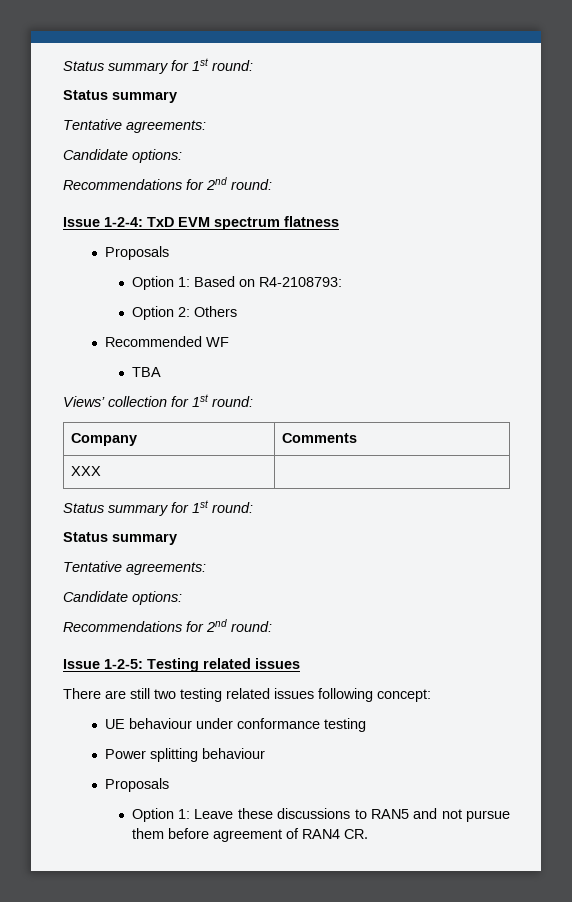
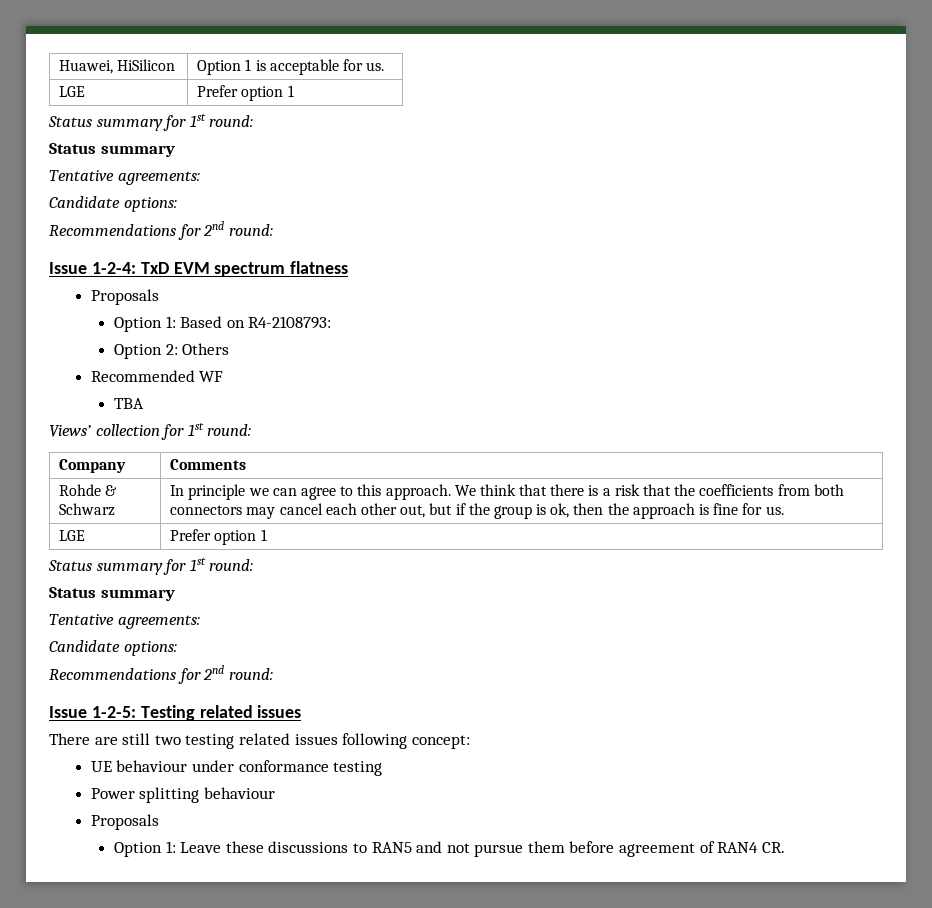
(63, 66) none -> [59,59,176,74] [197,59,385,75] [59,86,86,97] [197,85,294,101] Huawei, HiSilicon | Option 1 is acceptable for us. // LGE | Prefer option 1 //
[70,466,101,476] XXX | -> [59,484,118,496] [59,503,116,516] [170,484,844,500] [170,503,784,519] [59,530,86,541] [170,529,267,545] Rohde & Schwarz | In principle we can agree to this approach. We think that there is a risk that the coefficients from both connectors may cancel each other out, but if the group is ok, then the approach is fine for us. // LGE | Prefer option 1

